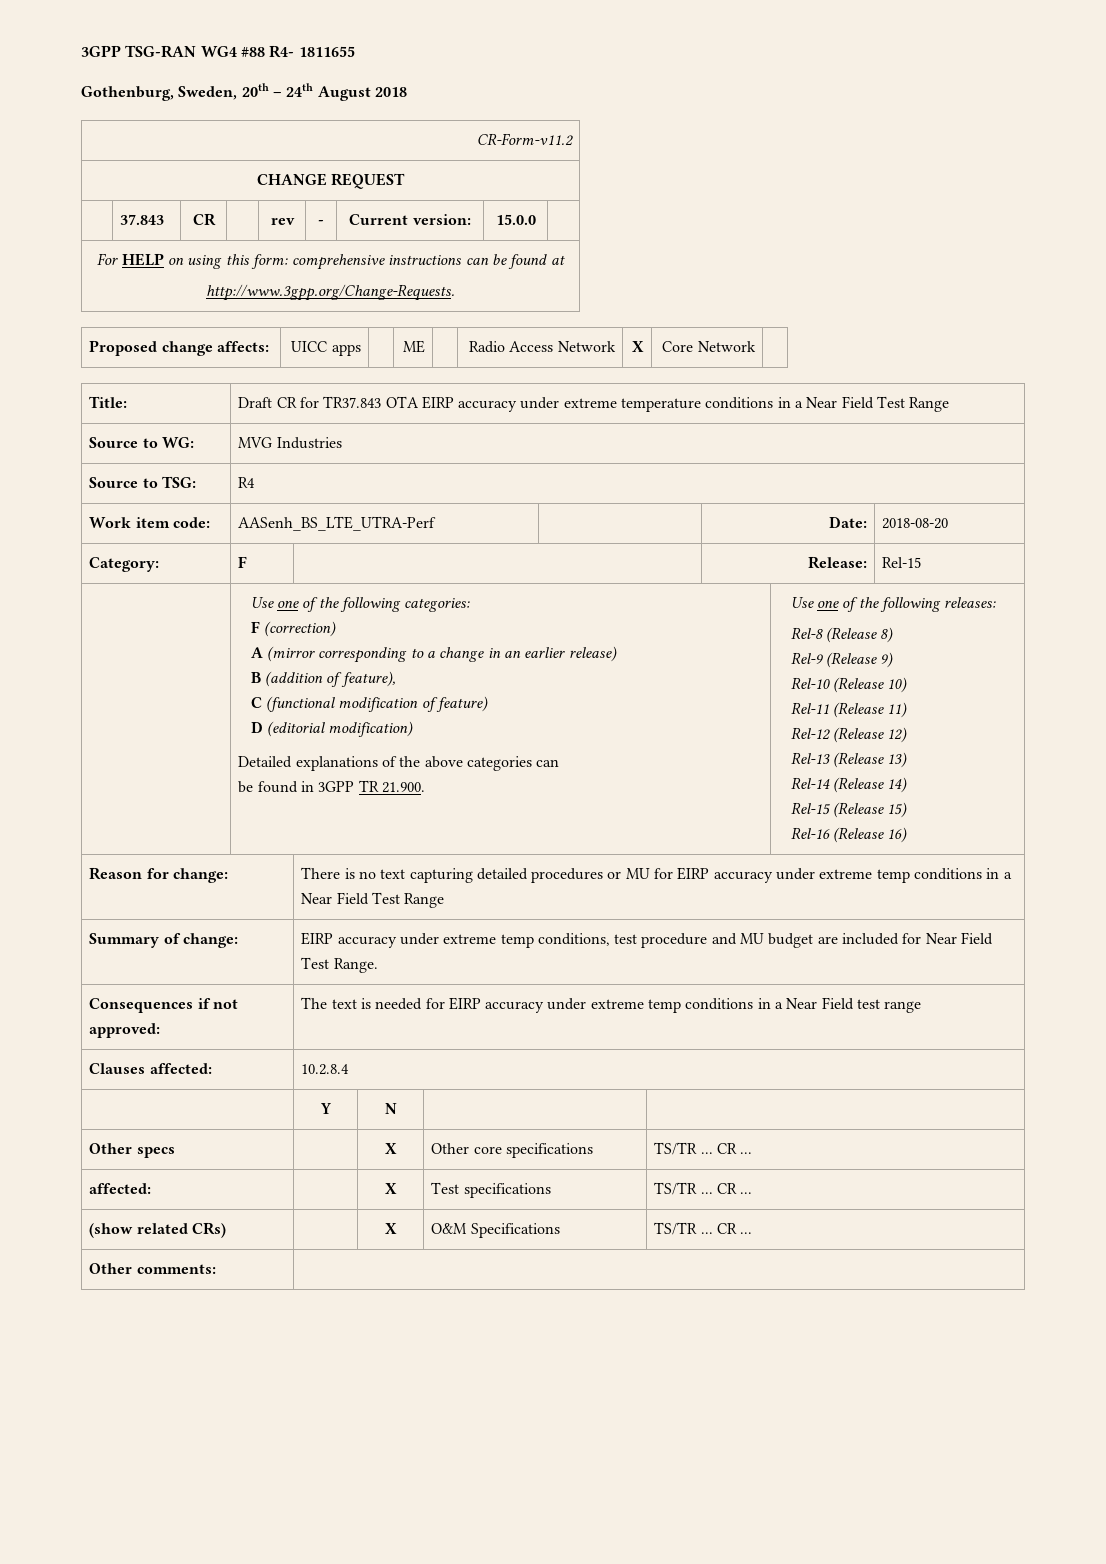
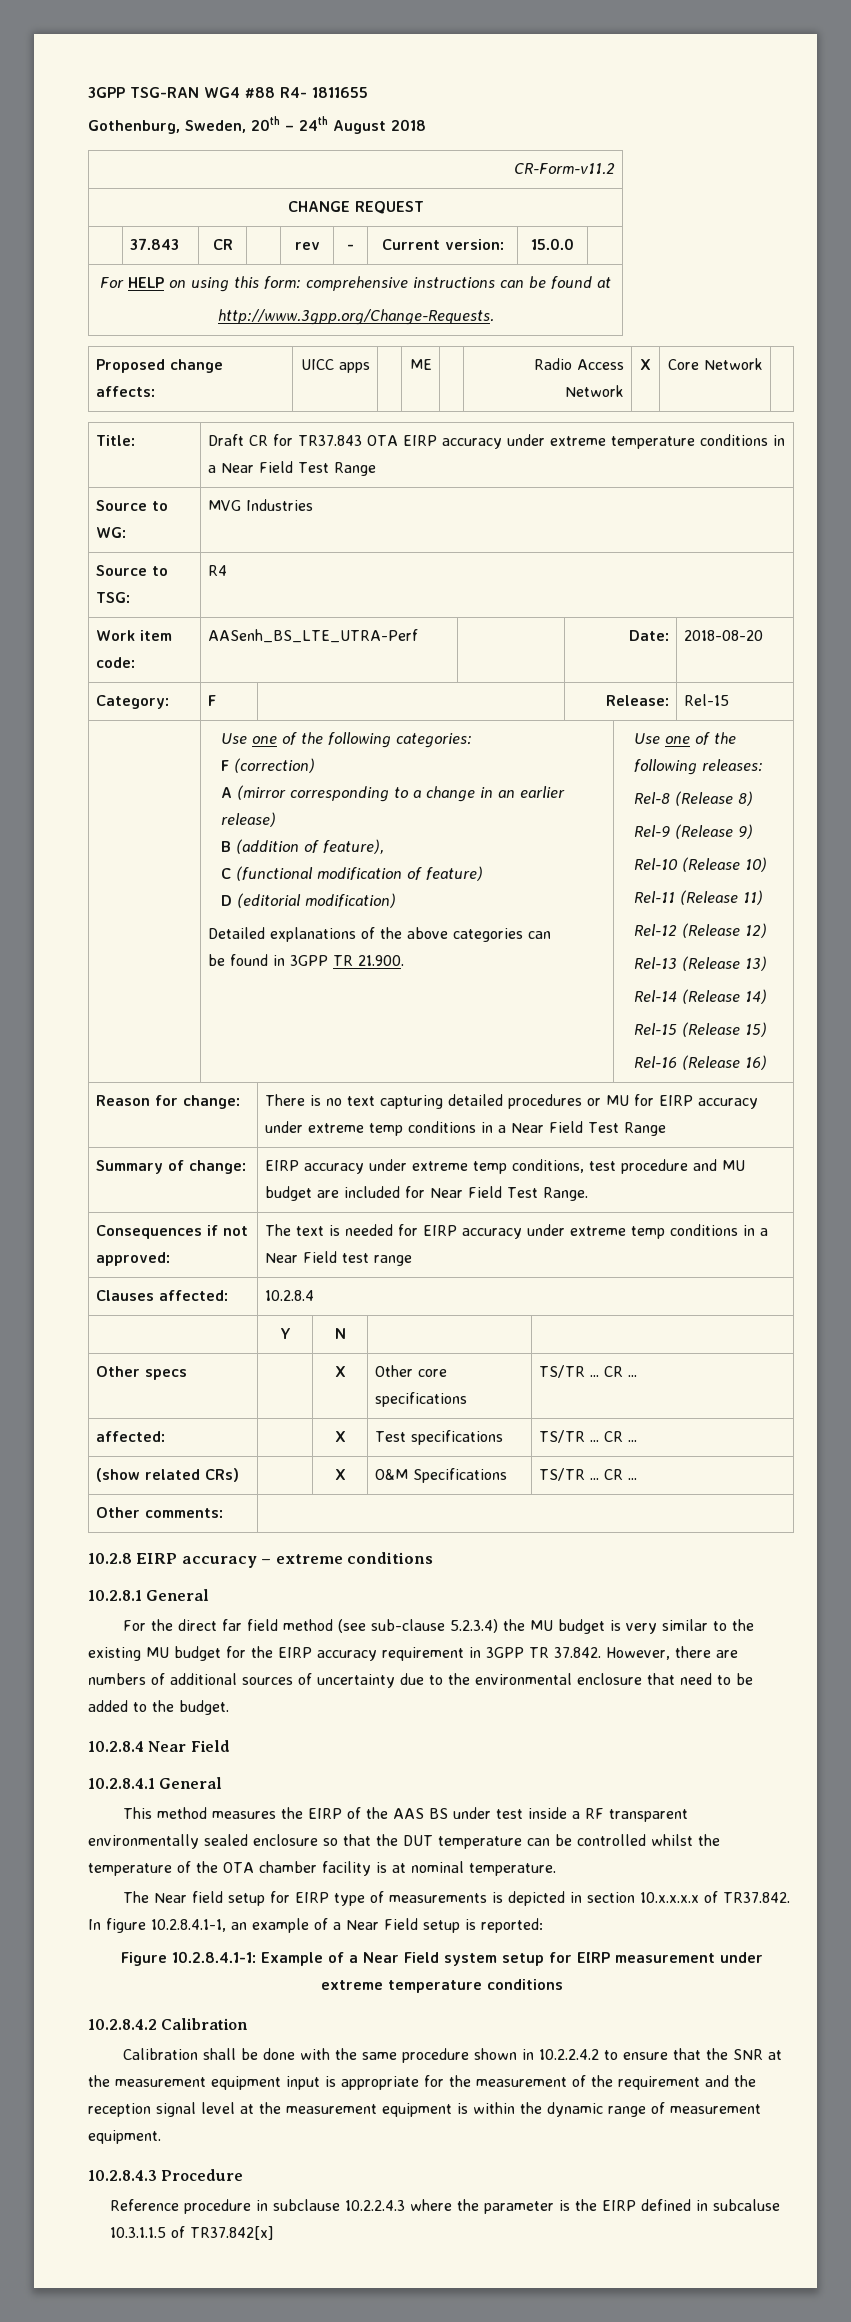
(216, 1269) none -> [88,1552,434,1568] [88,1589,210,1601] [122,1619,754,1634] [88,1646,738,1661] [88,1673,753,1688] [88,1700,229,1715] [88,1740,230,1752] [88,1777,223,1789] [122,1807,688,1822] [88,1834,720,1849] [88,1861,556,1876] [122,1891,790,1906] [88,1918,543,1933] [120,1951,763,1966] [320,1979,563,1993] [88,2018,249,2030] [122,2048,782,2063] [88,2075,756,2090] [88,2102,761,2117] [88,2130,161,2144] [88,2169,244,2181] [110,2199,781,2214] [110,2226,275,2240] // 10.2.8 EIRP accuracy – extreme conditions // 10.2.8.1 General // For the direct far field method (see sub-clause 5.2.3.4) the MU budget is very similar to the existing MU budget for the EIRP accuracy requirement in 3GPP TR 37.842. However, there are numbers of additional sources of uncertainty due to the environmental enclosure that need to be added to the budget. // 10.2.8.4 Near Field // 10.2.8.4.1 General // This method measures the EIRP of the AAS BS under test inside a RF transparent environmentally sealed enclosure so that the DUT temperature can be controlled whilst the temperature of the OTA chamber facility is at nominal temperature. // The Near field setup for EIRP type of measurements is depicted in section 10.x.x.x.x of TR37.842. In figure 10.2.8.4.1-1, an example of a Near Field setup is reported: // Figure 10.2.8.4.1-1: Example of a Near Field system setup for EIRP measurement under extreme temperature conditions // 10.2.8.4.2 Calibration // Calibration shall be done with the same procedure shown in 10.2.2.4.2 to ensure that the SNR at the measurement equipment input is appropriate for the measurement of the requirement and the reception signal level at the measurement equipment is within the dynamic range of measurement equipment. // 10.2.8.4.3 Procedure // Reference procedure in subclause 10.2.2.4.3 where the parameter is the EIRP defined in subcaluse 10.3.1.1.5 of TR37.842[x]

